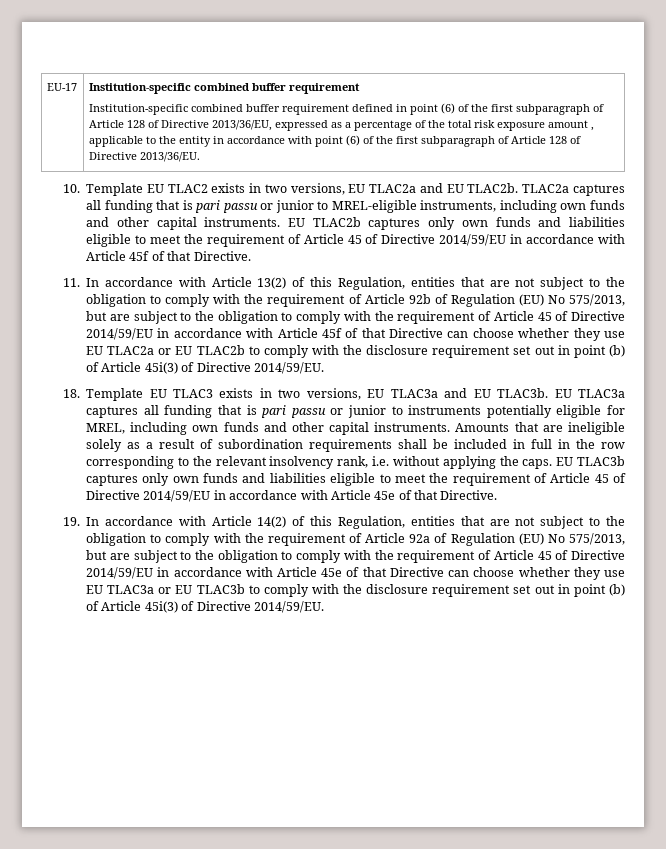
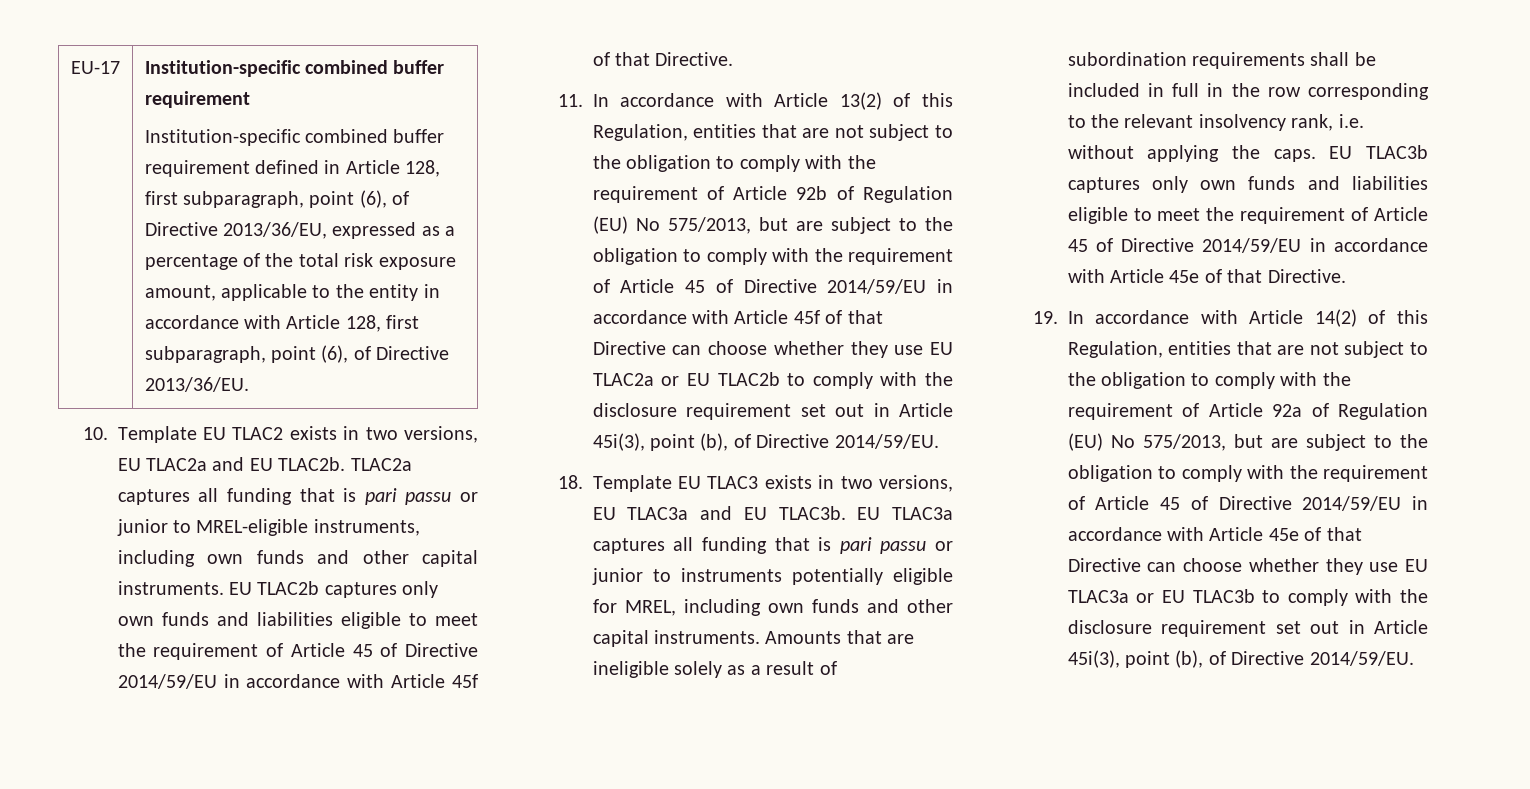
[409,103,604,115] [88,120,145,128] point (6) of the first subparagraph of Article 128 -> [345,160,441,177] [144,190,387,208] Article 128, first subparagraph, point (6),
[547,120,594,131] amount , -> [144,285,216,301] amount,
[314,135,567,147] point (6) of the first subparagraph of Article 128 -> [286,315,420,332] [144,345,349,363] Article 128, first subparagraph, point (6),
[573,345,626,358] [86,362,178,374] point (b) of Article 45i(3) -> [898,403,953,417] [592,433,729,451] Article 45i(3), point (b),
[573,584,626,597] [86,601,178,613] point (b) of Article 45i(3) -> [1374,620,1428,634] [1067,650,1204,668] Article 45i(3), point (b),

